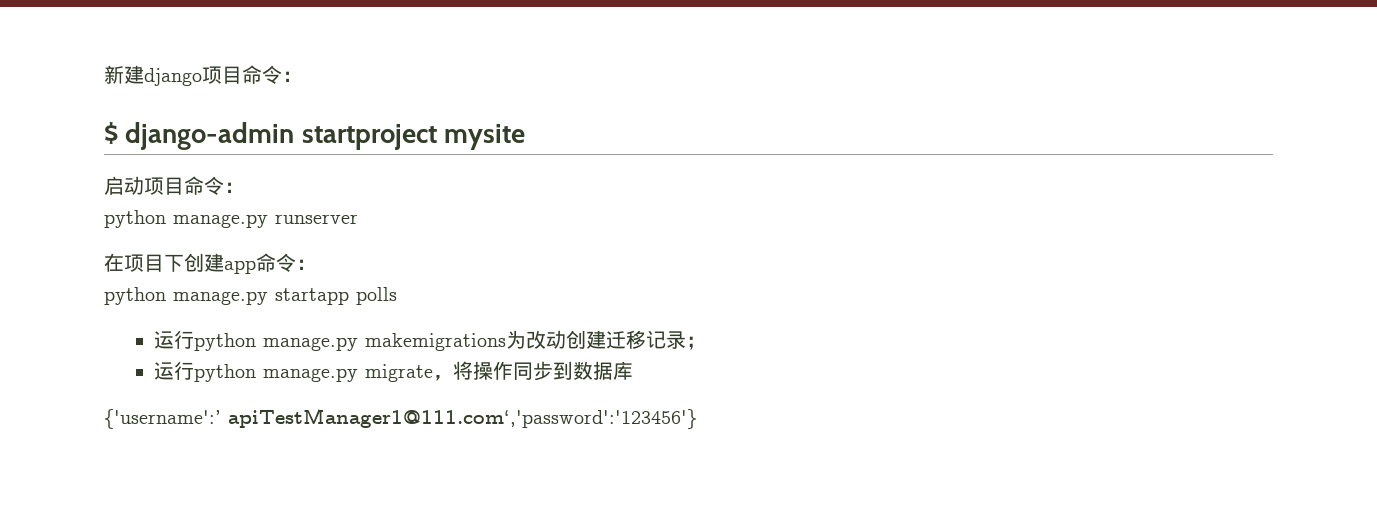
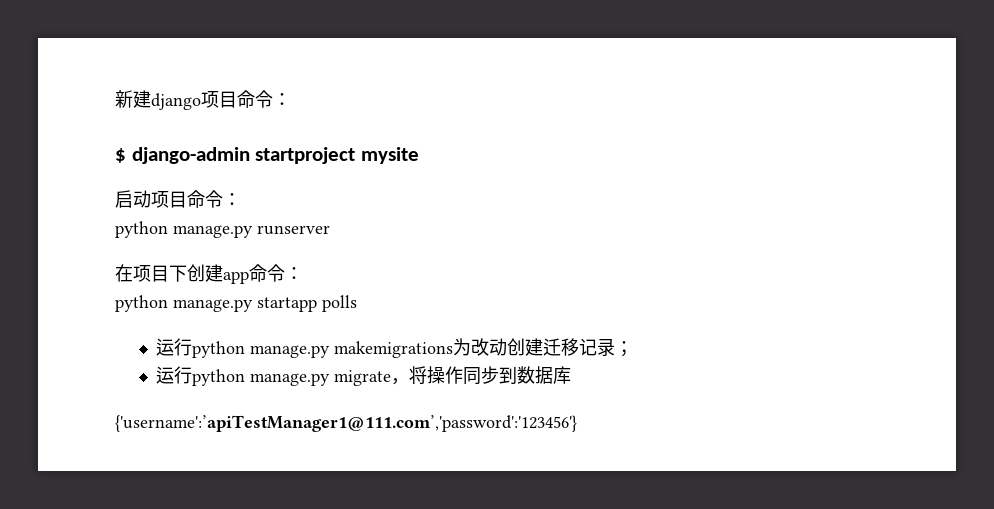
[104,408,697,429] {'username':’ apiTestManager1@111.com‘,'password':'123456'} -> [115,415,577,432] {'username':’apiTestManager1@111.com’,'password':'123456'}

